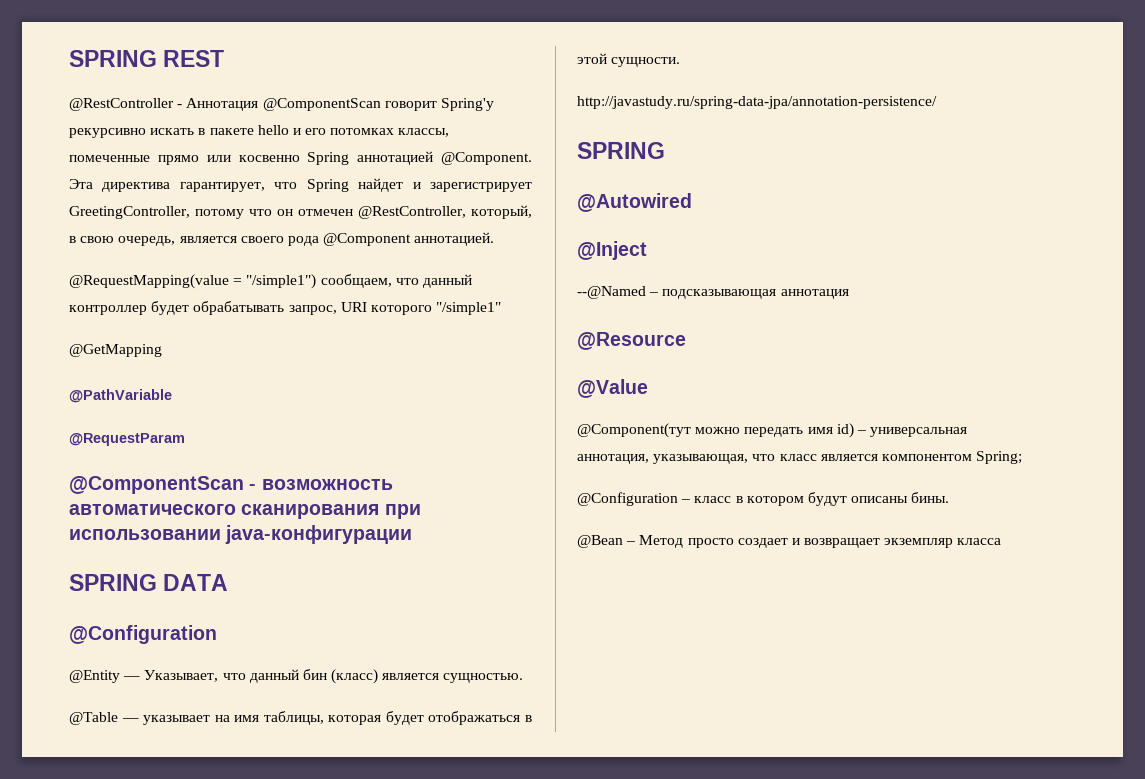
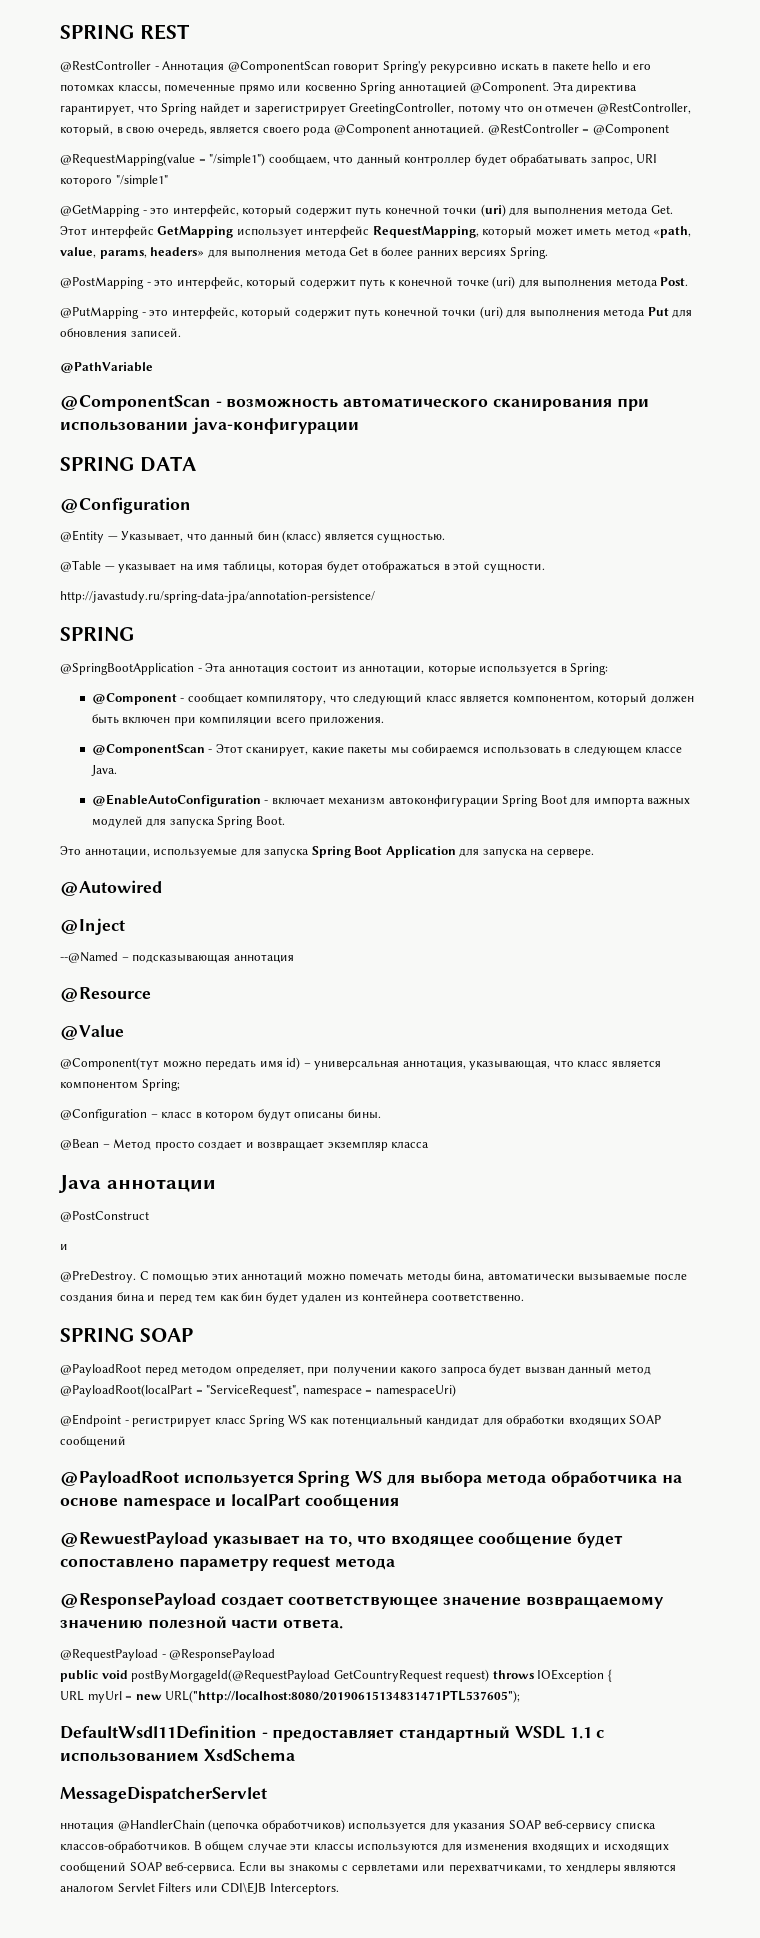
(495, 239) none -> [487,124,669,136] @RestController = @Component
(162, 350) none -> [142,204,673,217] [60,226,692,238] [60,247,548,259] [60,276,689,289] [60,306,693,319] [60,328,181,338] - это интерфейс, который содержит путь конечной точки (uri) для выполнения метода Get. Этот интерфейс GetMapping использует интерфейс RequestMapping, который может иметь метод «path, value, params, headers» для выполнения метода Get в более ранних версиях Spring. // @PostMapping - это интерфейс, который содержит путь к конечной точке (uri) для выполнения метода Post. // @PutMapping - это интерфейс, который содержит путь конечной точки (uri) для выполнения метода Put для обновления записей.
[69,433,185,446] // @RequestParam -> (153, 367) none
(665, 150) none -> [60,663,609,675] [91,693,694,705] [91,714,385,726] [91,744,683,756] [90,765,117,776] [91,794,691,807] [91,816,285,828] [60,846,594,858] // @SpringBootApplication - Эта аннотация состоит из аннотации, которые используется в Spring: // @Component - сообщает компилятору, что следующий класс является компонентом, который должен быть включен при компиляции всего приложения. // @ComponentScan - Этот сканирует, какие пакеты мы собираемся использовать в следующем классе Java. // @EnableAutoConfiguration - включает механизм автоконфигурации Spring Boot для импорта важных модулей для запуска Spring Boot. // Это аннотации, используемые для запуска Spring Boot Application для запуска на сервере.
(1002, 541) none -> [58,1175,216,1193] [60,1211,149,1222] [60,1244,68,1250] [60,1271,687,1283] [60,1292,524,1304] [60,1328,193,1342] [60,1364,651,1376] [60,1384,456,1397] [60,1414,662,1427] [60,1436,126,1447] [60,1470,682,1487] [60,1494,399,1510] [60,1532,624,1548] [60,1556,396,1571] [60,1593,664,1609] [60,1616,344,1629] [60,1649,276,1661] [60,1669,612,1682] [60,1690,521,1703] [60,1725,605,1742] [60,1749,295,1762] [60,1786,267,1803] [60,1819,656,1832] [60,1841,669,1853] [60,1861,677,1874] [60,1882,339,1895] // Java аннотации // @PostConstruct // и // @PreDestroy. С помощью этих аннотаций можно помечать методы бина, автоматически вызываемые после создания бина и перед тем как бин будет удален из контейнера соответственно. // SPRING SOAP // @PayloadRoot перед методом определяет, при получении какого запроса будет вызван данный метод @PayloadRoot(localPart = "ServiceRequest", namespace = namespaceUri) // @Endpoint - регистрирует класс Spring WS как потенциальный кандидат для обработки входящих SOAP сообщений // @PayloadRoot используется Spring WS для выбора метода обработчика на основе namespace и localPart сообщения // @RewuestPayload указывает на то, что входящее сообщение будет сопоставлено параметру request метода // @ResponsePayload создает соответствующее значение возвращаемому значению полезной части ответа. // @RequestPayload - @ResponsePayload // public void postByMorgageId(@RequestPayload GetCountryRequest request) throws IOException { // URL myUrl = new URL("http://localhost:8080/20190615134831471PTL537605"); // DefaultWsdl11Definition - предоставляет стандартный WSDL 1.1 с использованием XsdSchema // MessageDispatcherServlet // ннотация @HandlerChain (цепочка обработчиков) используется для указания SOAP веб-сервису списка классов-обработчиков. В общем случае эти классы используются для изменения входящих и исходящих сообщений SOAP веб-сервиса. Если вы знакомы с сервлетами или перехватчиками, то хендлеры являются аналогом Servlet Filters или CDI\EJB Interceptors.

